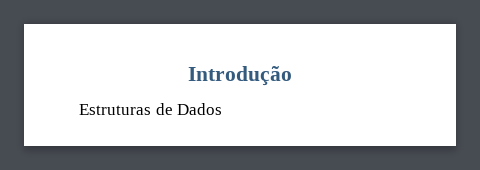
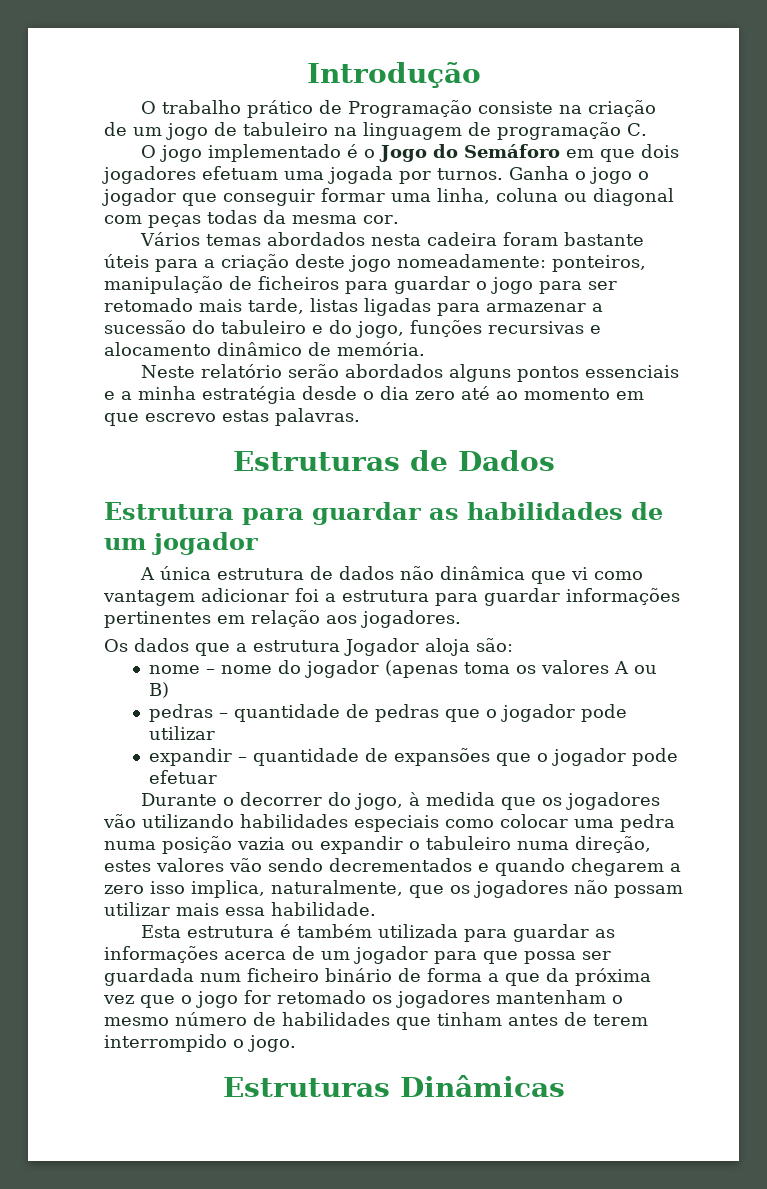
[79,103,223,115] Estruturas de Dados -> [141,100,657,118] [104,122,647,140] [141,144,680,162] [102,166,649,184] [102,188,674,206] [104,210,399,228] [140,232,645,246] [104,254,646,272] [104,276,617,294] [104,298,603,316] [104,320,601,338] [104,342,425,356] [141,364,680,382] [104,386,644,404] [104,408,360,426] [232,450,555,471] [104,502,663,525] [104,532,258,555] [140,566,644,584] [103,588,680,606] [104,610,461,628] [104,638,513,656] [149,660,658,678] [149,682,170,698] [149,704,628,722] [149,726,216,740] [149,748,679,766] [149,770,218,784] [141,792,661,810] [103,814,675,832] [104,836,651,854] [104,858,681,876] [104,880,683,898] [104,902,376,916] [141,924,616,942] [104,946,611,964] [104,968,651,986] [103,990,623,1008] [104,1012,648,1030] [104,1034,296,1052] [222,1075,565,1097] O trabalho prático de Programação consiste na criação de um jogo de tabuleiro na linguagem de programação C. // O jogo implementado é o Jogo do Semáforo em que dois jogadores efetuam uma jogada por turnos. Ganha o jogo o jogador que conseguir formar uma linha, coluna ou diagonal com peças todas da mesma cor. // Vários temas abordados nesta cadeira foram bastante úteis para a criação deste jogo nomeadamente: ponteiros, manipulação de ficheiros para guardar o jogo para ser retomado mais tarde, listas ligadas para armazenar a sucessão do tabuleiro e do jogo, funções recursivas e alocamento dinâmico de memória. // Neste relatório serão abordados alguns pontos essenciais e a minha estratégia desde o dia zero até ao momento em que escrevo estas palavras. // Estruturas de Dados // Estrutura para guardar as habilidades de um jogador // A única estrutura de dados não dinâmica que vi como vantagem adicionar foi a estrutura para guardar informações pertinentes em relação aos jogadores. // Os dados que a estrutura Jogador aloja são: // nome – nome do jogador (apenas toma os valores A ou B) // pedras – quantidade de pedras que o jogador pode utilizar // expandir – quantidade de expansões que o jogador pode efetuar // Durante o decorrer do jogo, à medida que os jogadores vão utilizando habilidades especiais como colocar uma pedra numa posição vazia ou expandir o tabuleiro numa direção, estes valores vão sendo decrementados e quando chegarem a zero isso implica, naturalmente, que os jogadores não possam utilizar mais essa habilidade. // Esta estrutura é também utilizada para guardar as informações acerca de um jogador para que possa ser guardada num ficheiro binário de forma a que da próxima vez que o jogo for retomado os jogadores mantenham o mesmo número de habilidades que tinham antes de terem interrompido o jogo. // Estruturas Dinâmicas

